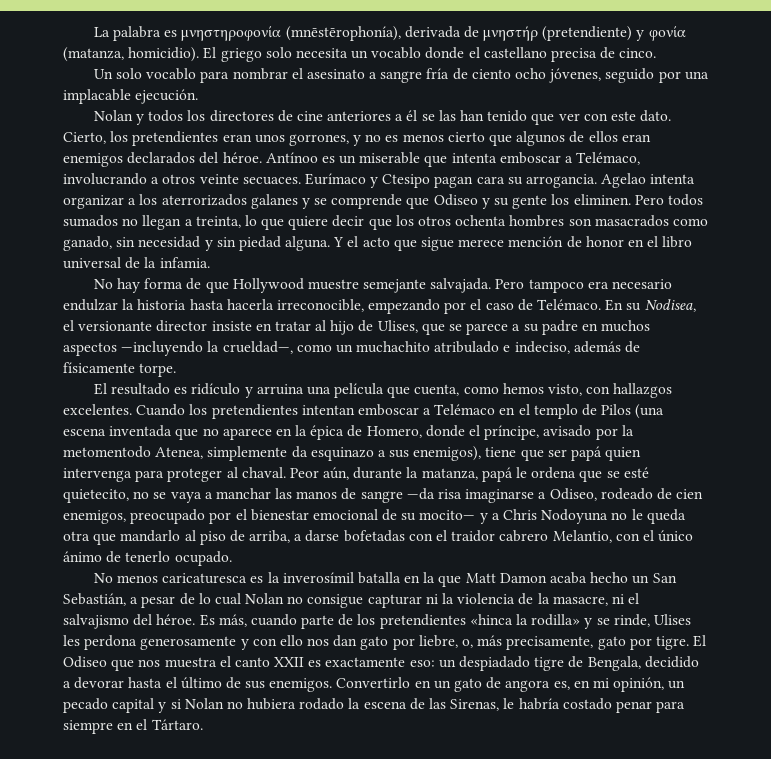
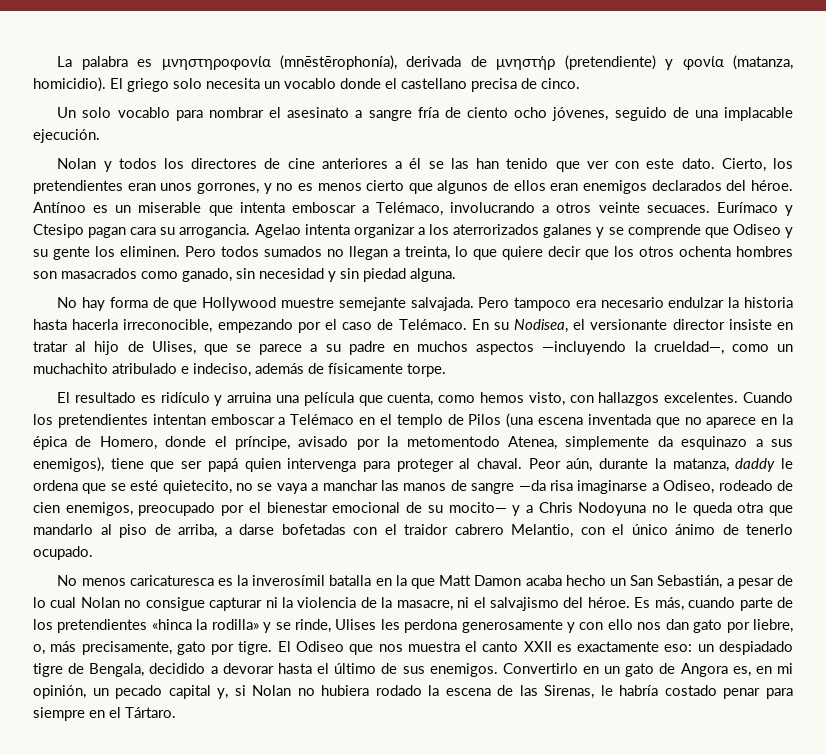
[658,71,681,83] por -> [672,107,689,118] de
[333,236,693,251] [63,257,210,269] Y el acto que sigue merece mención de honor en el libro universal de la infamia. -> (456, 275) none
[481,467,513,482] papá -> [735,458,776,472] daddy
[505,680,551,692] angora -> [680,663,728,677] Angora
[158,702,167,713] y -> [217,688,229,699] y,

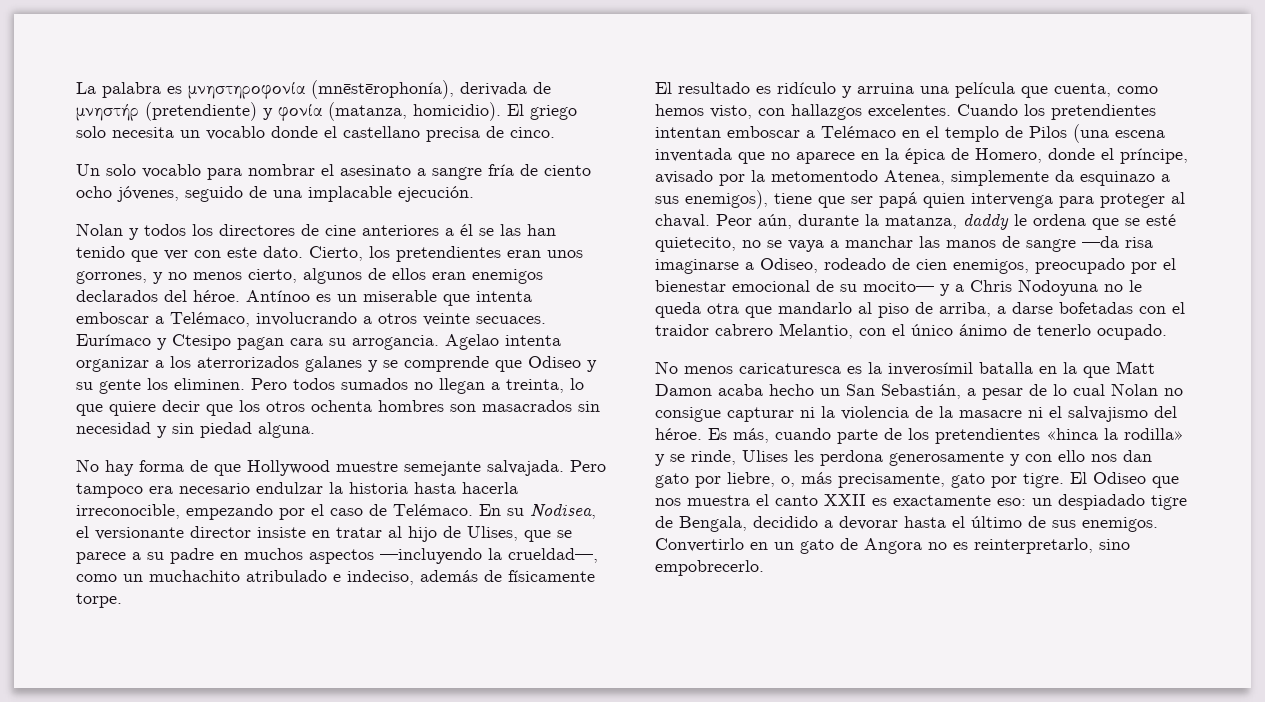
[297,180,433,194] es menos cierto que -> [193,269,297,283] menos cierto,
[141,268,232,282] como ganado, -> (572, 406) none
[396,600,453,611] masacre, -> [959,410,1022,418] masacre
[732,663,793,677] [33,685,793,699] [33,707,176,721] es, en mi opinión, un pecado capital y, si Nolan no hubiera rodado la escena de las Sirenas, le habría costado penar para siempre en el Tártaro. -> [928,538,1130,554] [655,560,764,576] no es reinterpretarlo, sino empobrecerlo.

